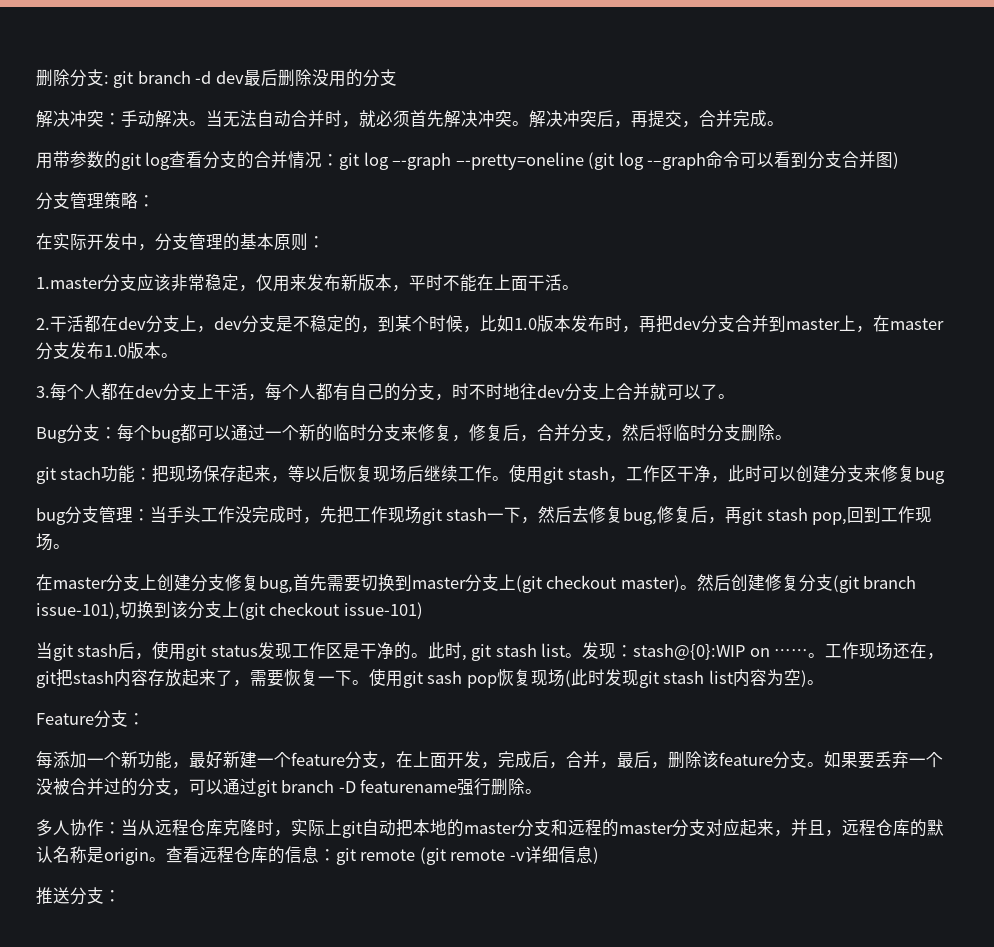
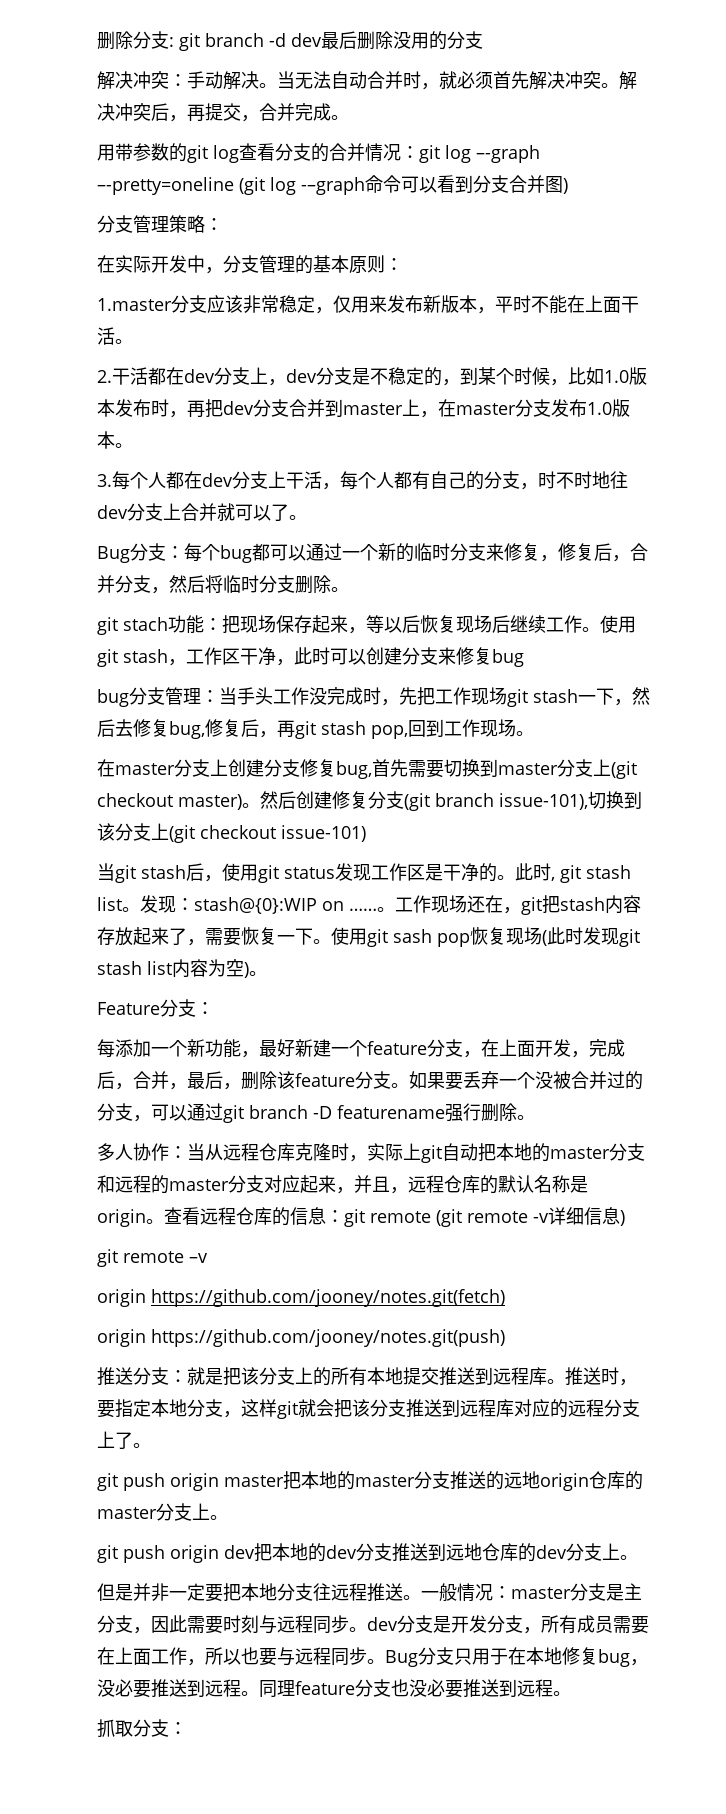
[36,887,70,905] 推送 -> [97,1249,208,1267] [97,1289,505,1307] [97,1329,505,1347] [97,1367,637,1386] [97,1399,640,1419] [97,1431,151,1449] [97,1471,643,1491] [97,1503,228,1521] [97,1543,638,1563] [97,1583,642,1602] [97,1615,649,1634] [97,1647,648,1667] [97,1679,571,1698] [97,1719,133,1738] git remote –v // origin https://github.com/jooney/notes.git(fetch) // origin https://github.com/jooney/notes.git(push) // 推送分支：就是把该分支上的所有本地提交推送到远程库。推送时，要指定本地分支，这样git就会把该分支推送到远程库对应的远程分支上了。 // git push origin master把本地的master分支推送的远地origin仓库的master分支上。 // git push origin dev把本地的dev分支推送到远地仓库的dev分支上。 // 但是并非一定要把本地分支往远程推送。一般情况：master分支是主分支，因此需要时刻与远程同步。dev分支是开发分支，所有成员需要在上面工作，所以也要与远程同步。Bug分支只用于在本地修复bug，没必要推送到远程。同理feature分支也没必要推送到远程。 // 抓取

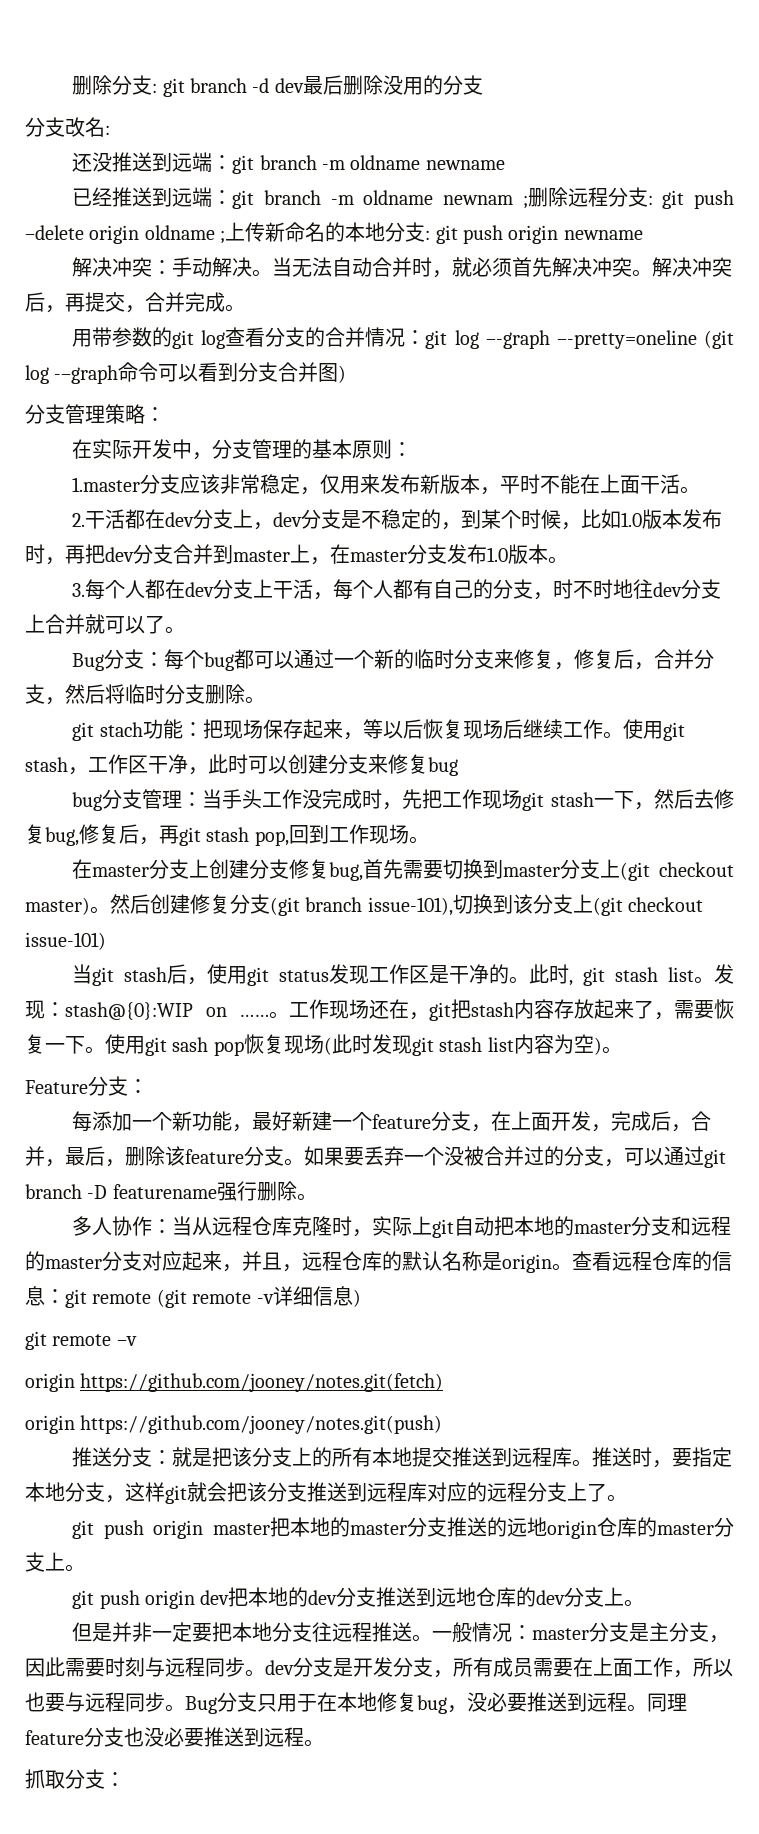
(483, 40) none -> [25,117,110,137] [72,152,505,174] [72,187,734,209] [25,222,643,244] // 分支改名: // 还没推送到远端：git branch -m oldname newname // 已经推送到远端：git branch -m oldname newnam ;删除远程分支: git push –delete origin oldname ;上传新命名的本地分支: git push origin newname

